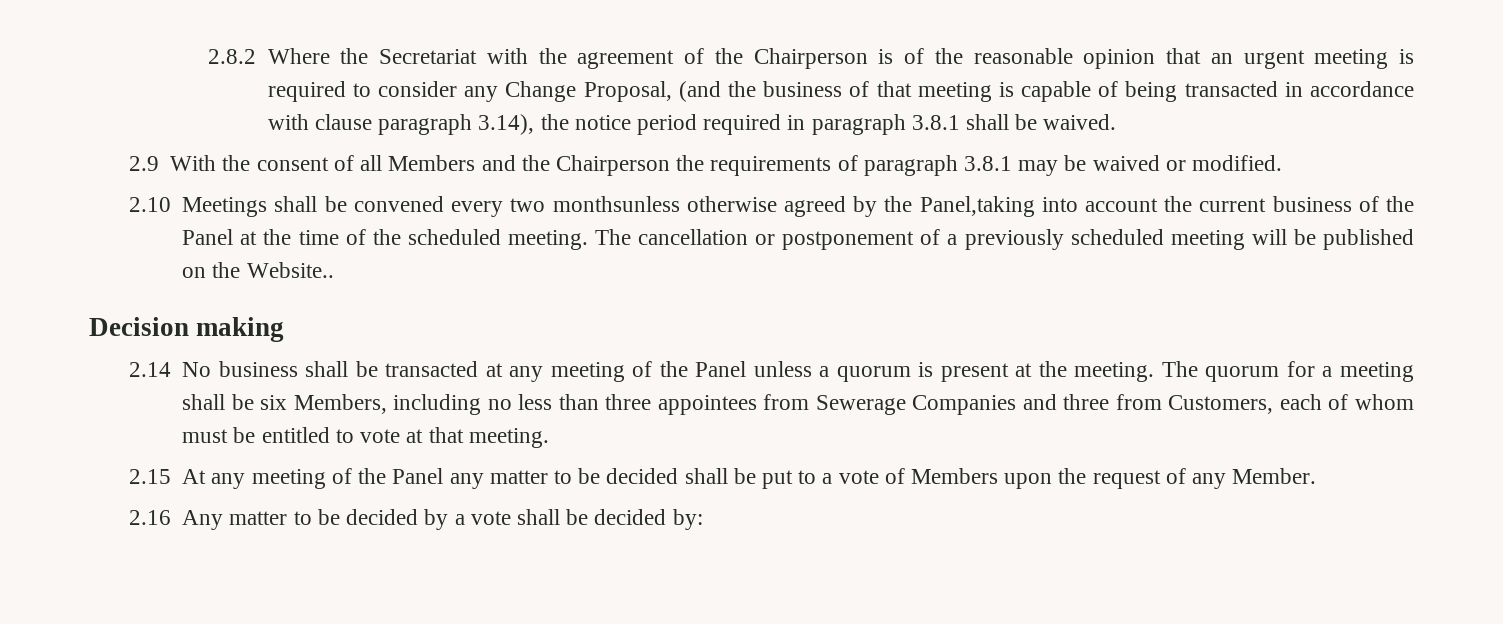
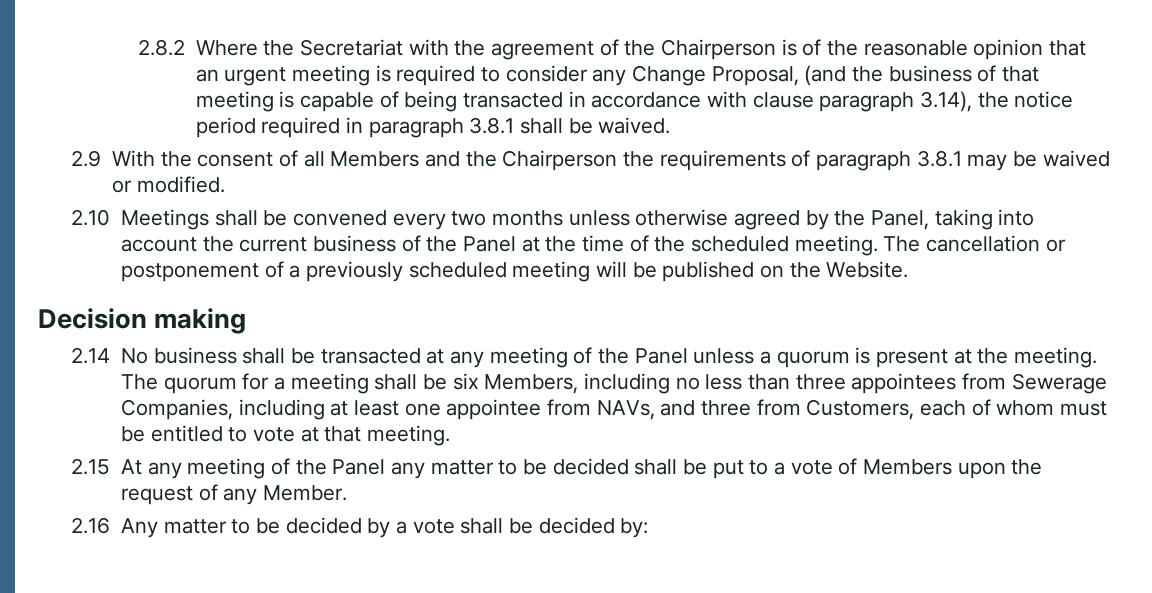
[552,196,680,212] monthsunless -> [491,210,630,226] months unless
[919,196,1035,217] Panel,taking -> [870,209,993,230] Panel, taking
[246,262,334,278] Website.. -> [826,261,909,278] Website.
[912,395,1017,415] Companies -> [120,399,655,420] Companies, including at least one appointee from NAVs,

